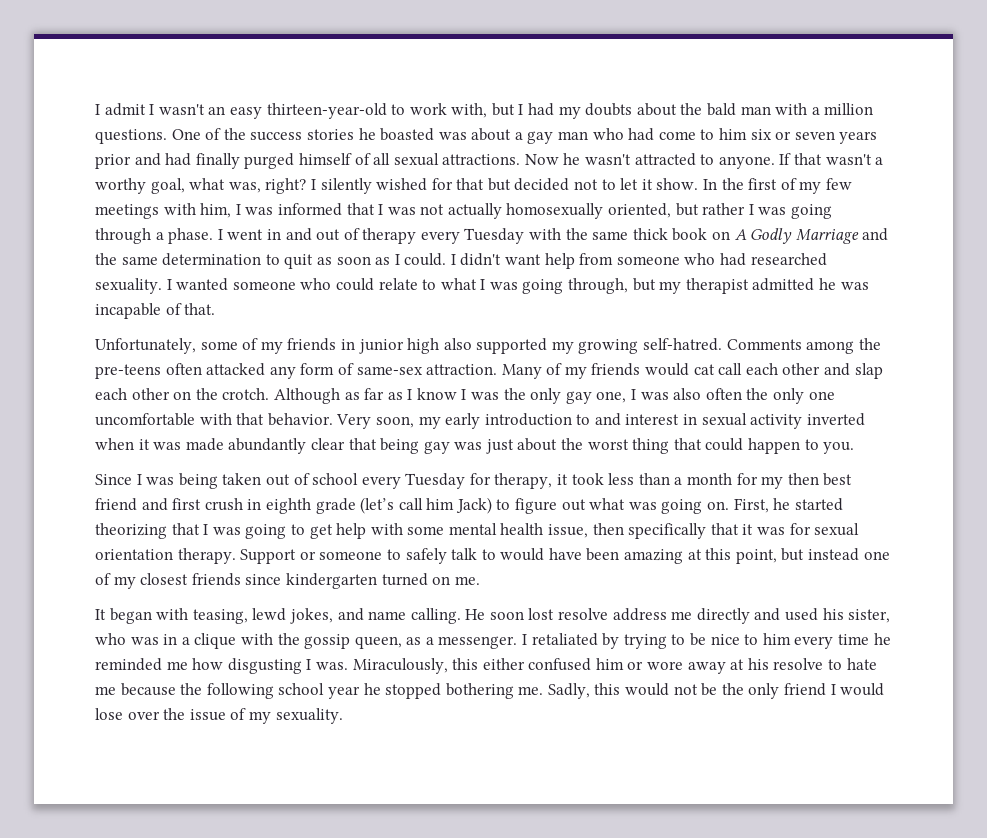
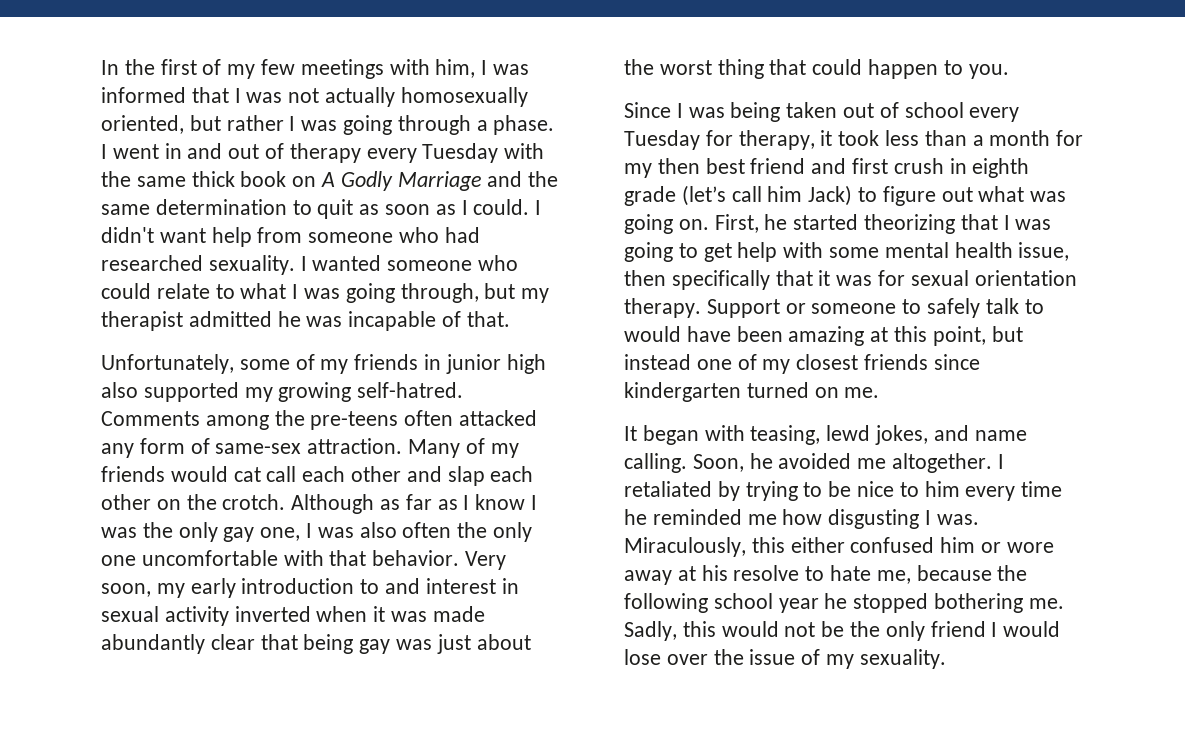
[95,103,874,119] [95,128,878,144] [95,153,884,169] [95,178,699,194] I admit I wasn't an easy thirteen-year-old to work with, but I had my doubts about the bald man with a million questions. One of the success stories he boasted was about a gay man who had come to him six or seven years prior and had finally purged himself of all sexual attractions. Now he wasn't attracted to anyone. If that wasn't a worthy goal, what was, right? I silently wished for that but decided not to let it show. -> (101, 67) none
[465,608,891,624] [95,633,518,649] He soon lost resolve address me directly and used his sister, who was in a clique with the gossip queen, as a messenger. -> [692,453,993,473] Soon, he avoided me altogether.
[95,686,116,695] me -> [876,570,911,584] me,

